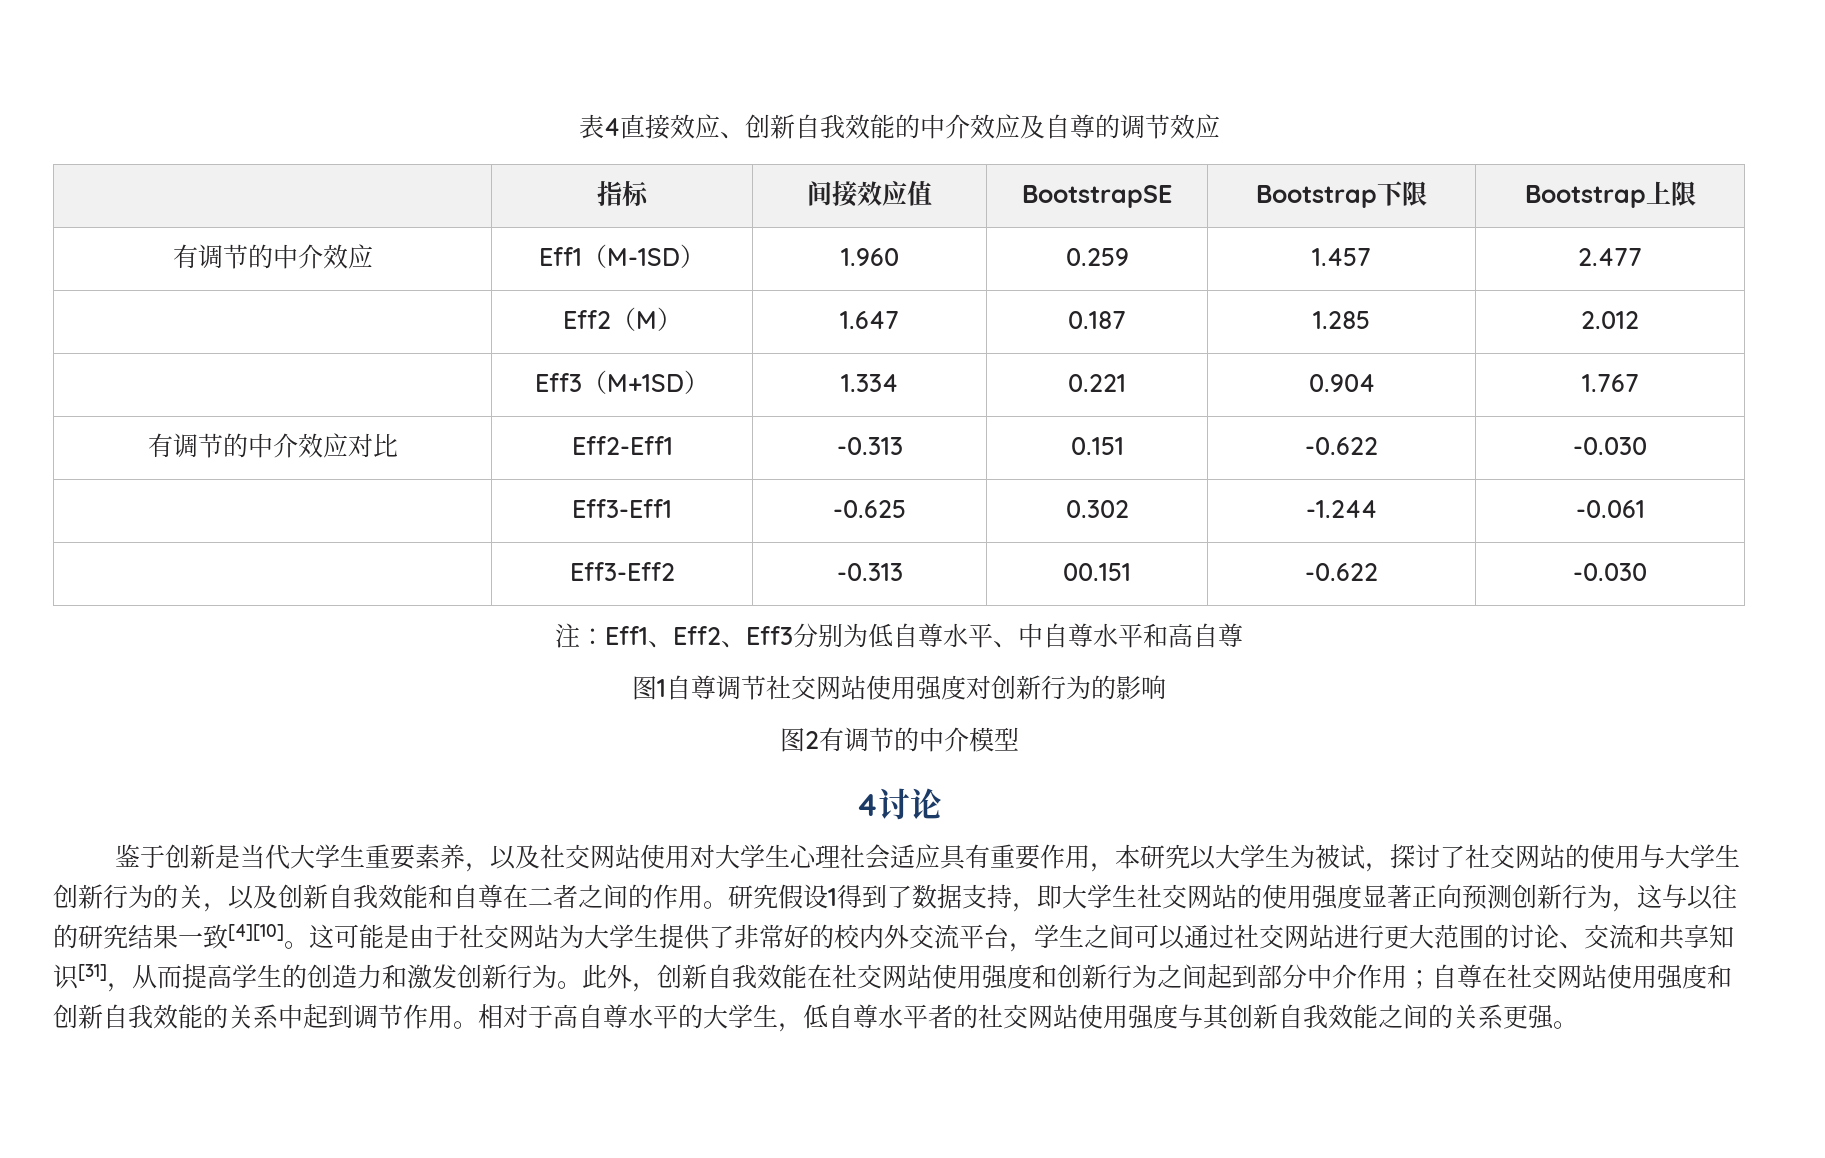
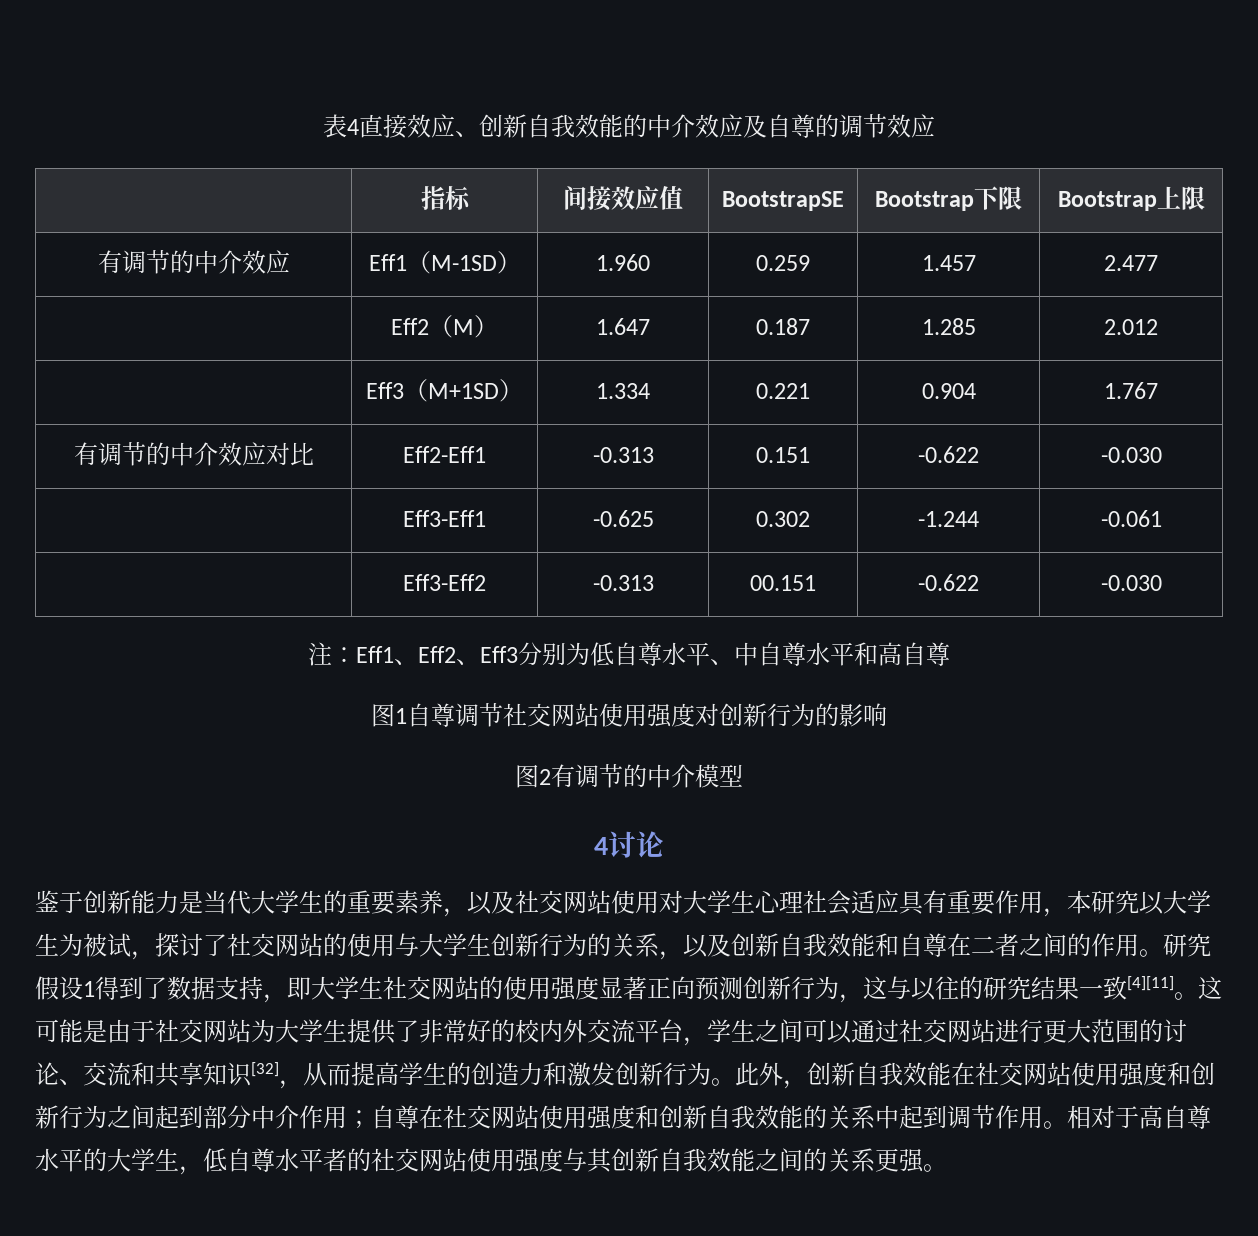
(216, 856) none -> [131,890,179,914] 能力
(366, 855) none -> [323,890,347,914] 的
(203, 896) none -> [635,933,659,957] 系
[228,924,284,941] [4][10] -> [1127,976,1174,991] [4][11]
[78,964,107,981] [31] -> [251,1062,279,1077] [32]

